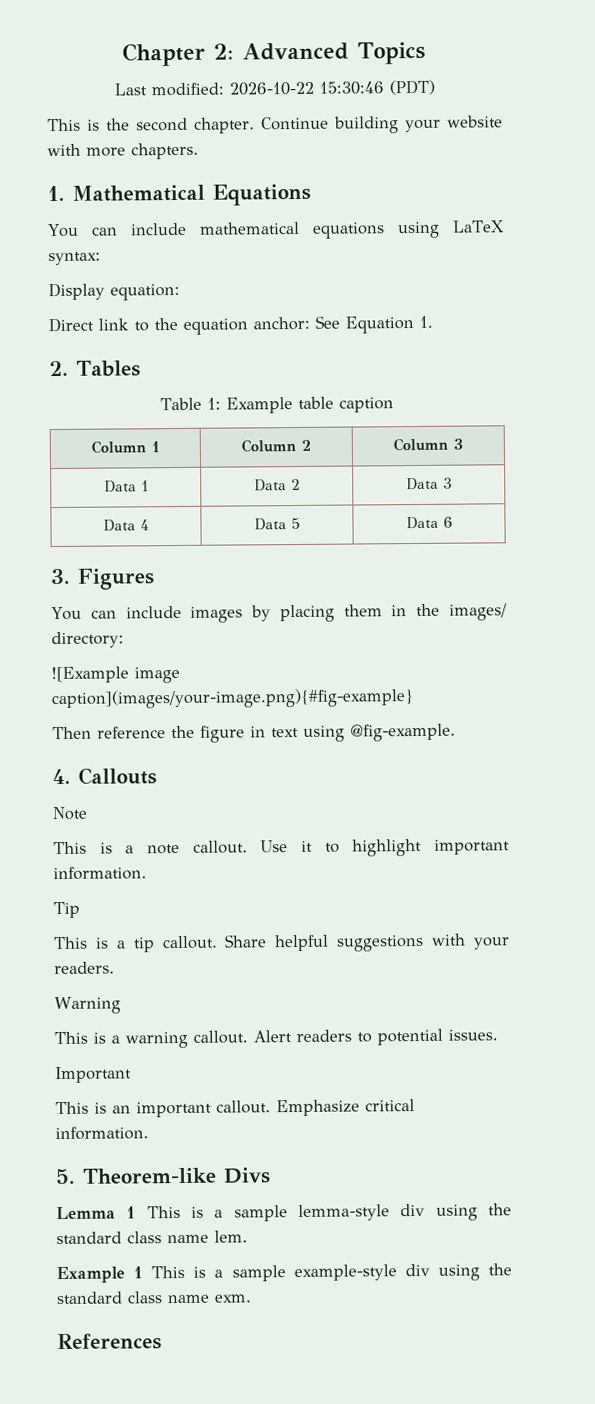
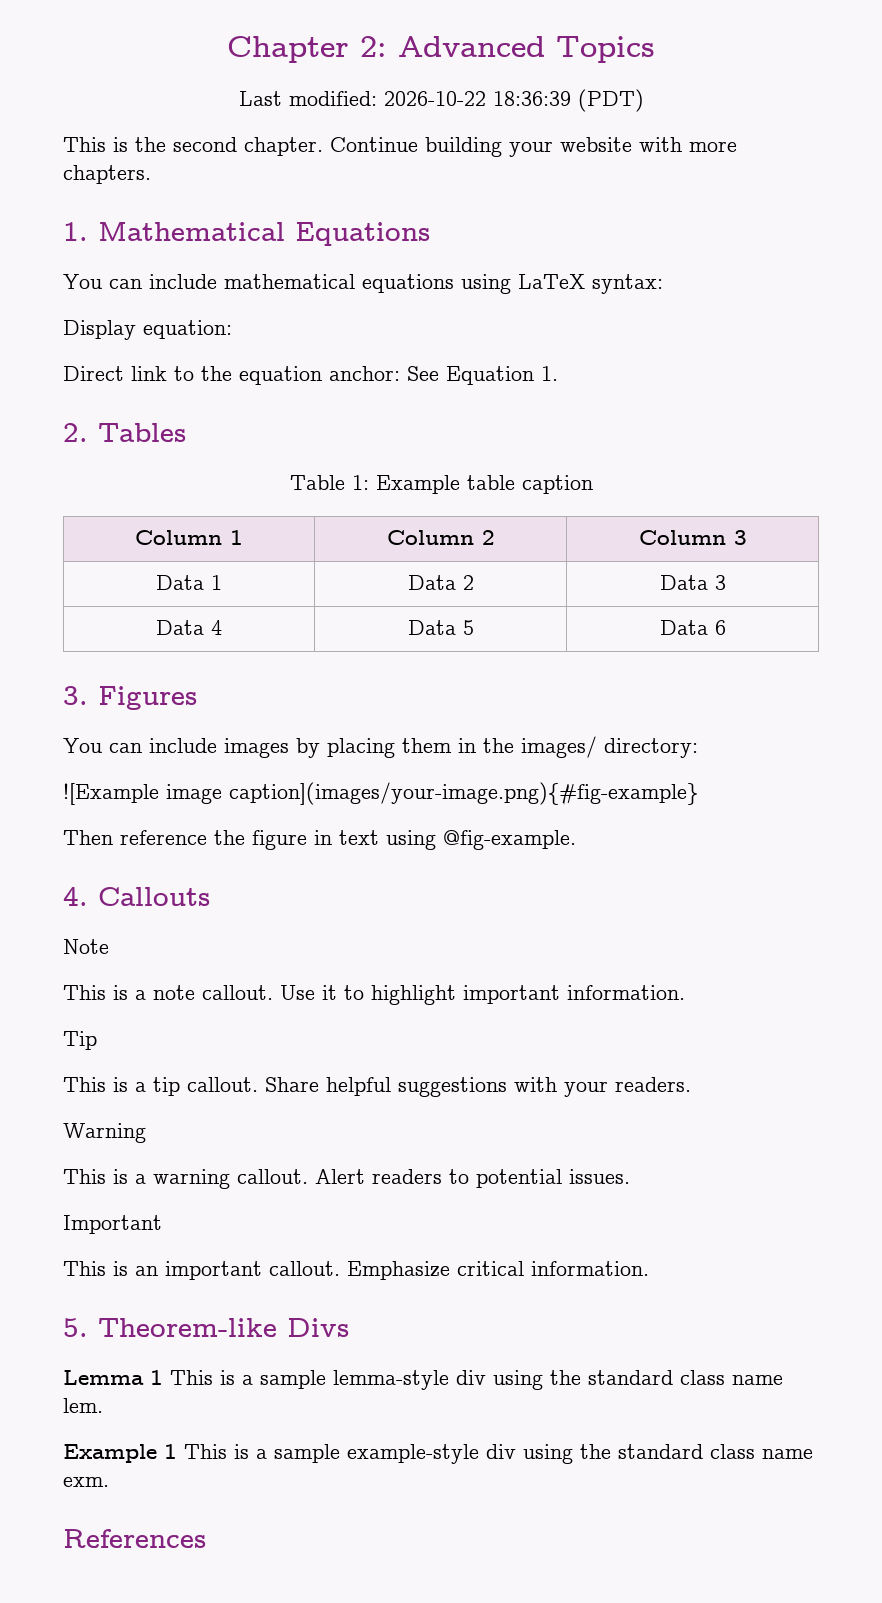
[318,81,384,95] 15:30:46 -> [492,91,571,106] 18:36:39

